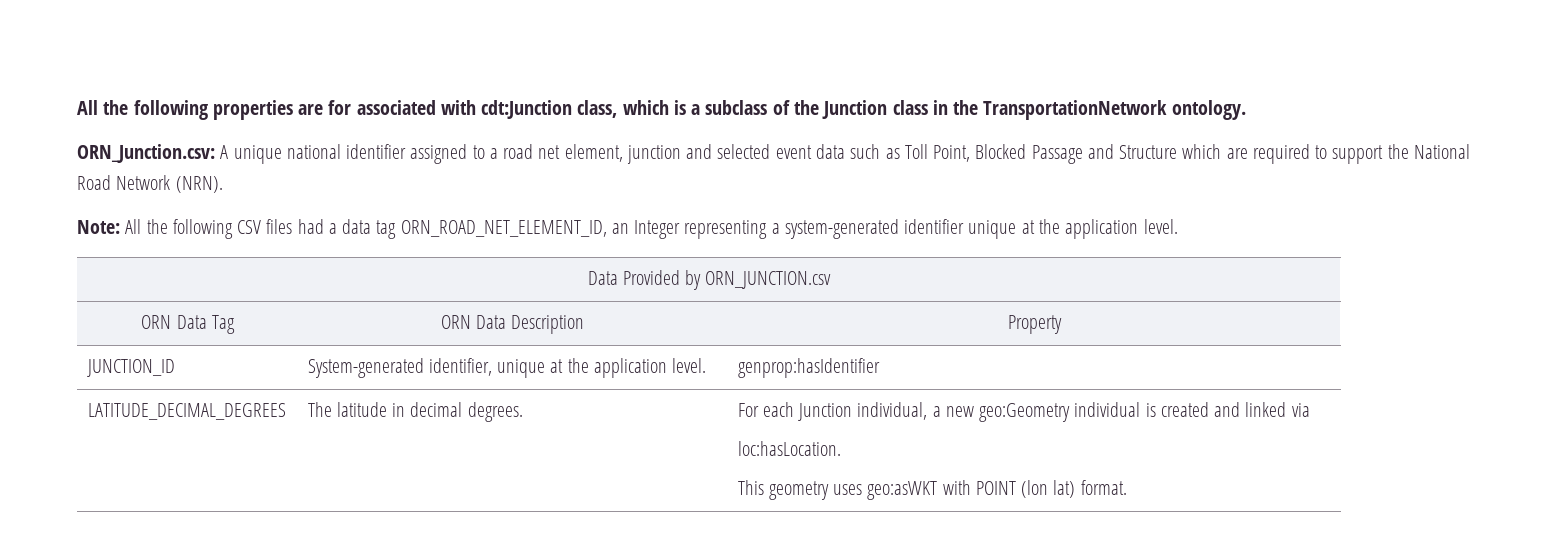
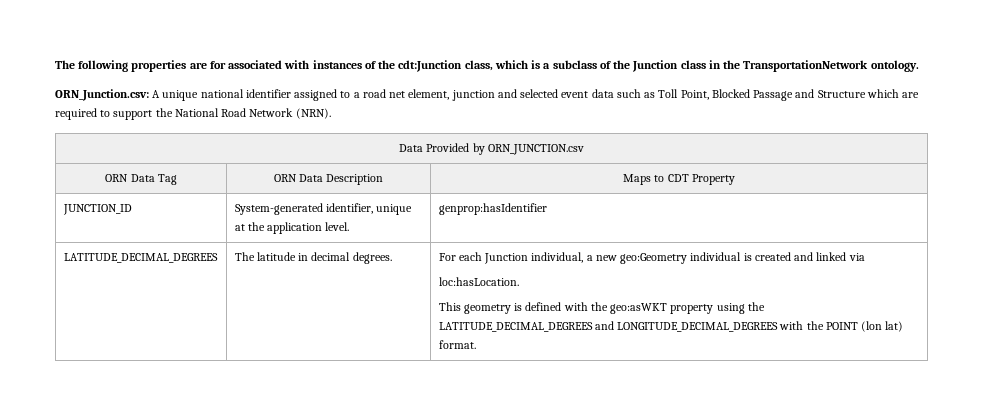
[77,100,129,115] All the -> [55,60,75,69] The
(476, 107) none -> [312,60,396,69] instances of the
[77,219,1178,239] // Note: All the following CSV files had a data tag ORN_ROAD_NET_ELEMENT_ID, an Integer representing a system-generated identifier unique at the application level. -> (331, 113) none
(585, 324) none -> [623,174,689,185] Maps to CDT
[833,480,971,500] uses geo:asWKT with -> [514,302,765,314] [438,321,824,332] is defined with the geo:asWKT property using the LATITUDE_DECIMAL_DEGREES and LONGITUDE_DECIMAL_DEGREES with the

